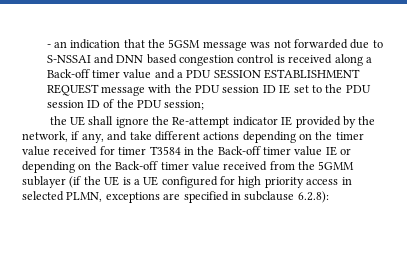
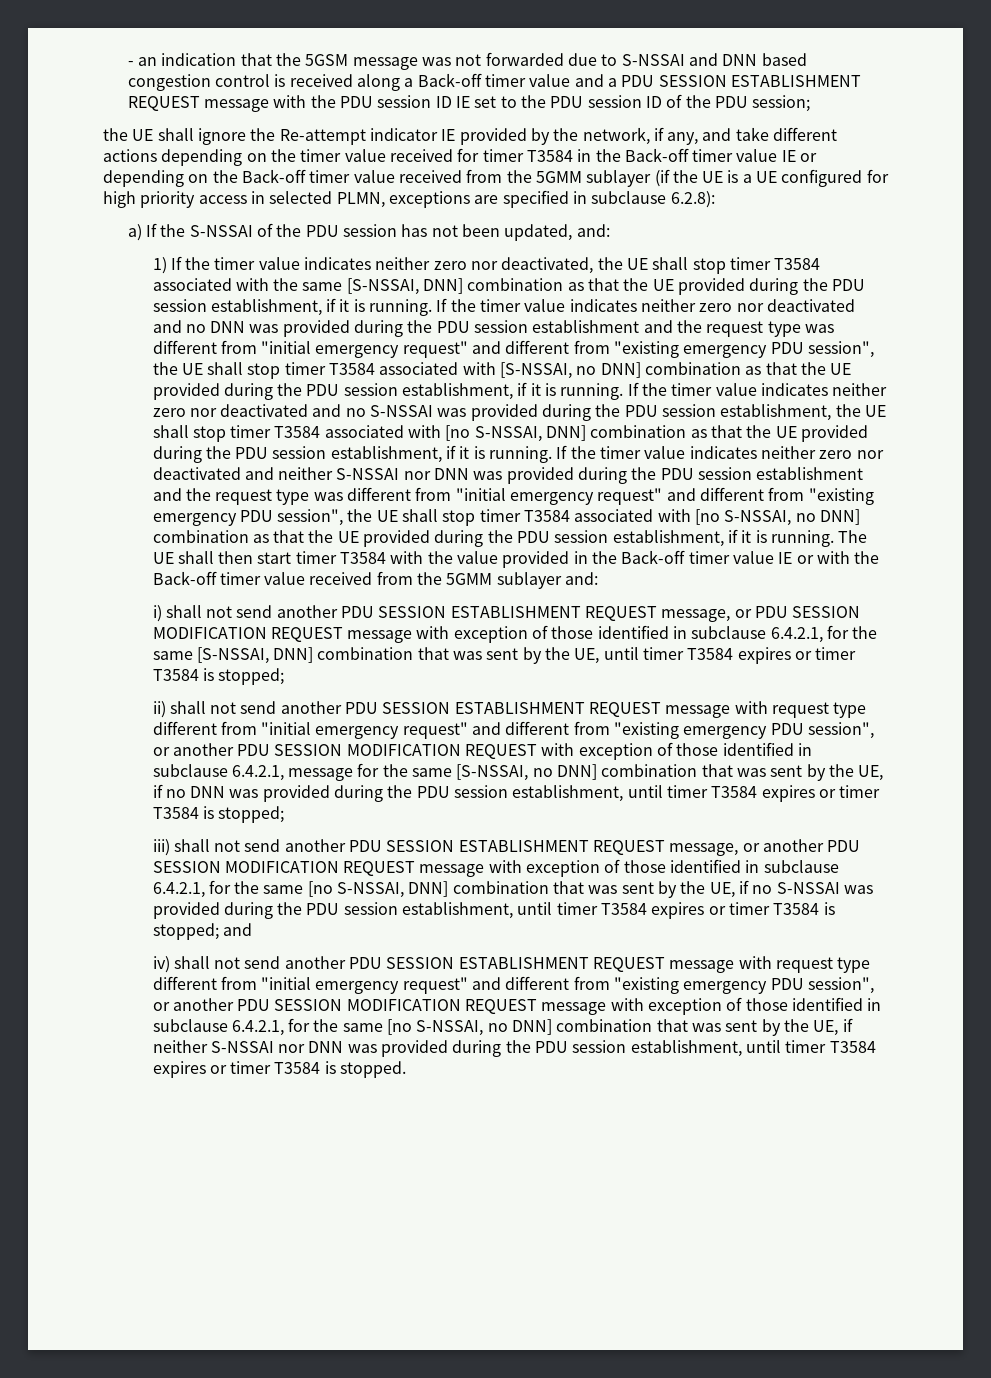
(329, 197) none -> [127,223,610,241] [152,256,821,274] [152,278,865,295] [152,298,855,316] [152,320,834,337] [152,340,875,358] [152,362,852,379] [152,382,888,400] [152,404,886,421] [152,425,868,442] [152,445,884,463] [152,467,864,484] [152,487,874,505] [152,509,860,526] [152,529,868,547] [152,550,880,568] [152,571,599,589] [152,605,861,622] [152,625,878,643] [152,647,857,664] [152,668,285,685] [152,701,867,718] [152,721,875,739] [152,742,813,760] [152,763,884,781] [152,784,881,802] [152,806,285,823] [152,839,861,856] [152,859,839,877] [152,880,873,898] [152,902,835,919] [152,923,252,940] [152,956,871,973] [152,976,875,994] [152,997,882,1015] [152,1018,853,1036] [152,1040,876,1057] [152,1061,407,1078] // a) If the S-NSSAI of the PDU session has not been updated, and: // 1) If the timer value indicates neither zero nor deactivated, the UE shall stop timer T3584 associated with the same [S-NSSAI, DNN] combination as that the UE provided during the PDU session establishment, if it is running. If the timer value indicates neither zero nor deactivated and no DNN was provided during the PDU session establishment and the request type was different from "initial emergency request" and different from "existing emergency PDU session", the UE shall stop timer T3584 associated with [S-NSSAI, no DNN] combination as that the UE provided during the PDU session establishment, if it is running. If the timer value indicates neither zero nor deactivated and no S-NSSAI was provided during the PDU session establishment, the UE shall stop timer T3584 associated with [no S-NSSAI, DNN] combination as that the UE provided during the PDU session establishment, if it is running. If the timer value indicates neither zero nor deactivated and neither S-NSSAI nor DNN was provided during the PDU session establishment and the request type was different from "initial emergency request" and different from "existing emergency PDU session", the UE shall stop timer T3584 associated with [no S-NSSAI, no DNN] combination as that the UE provided during the PDU session establishment, if it is running. The UE shall then start timer T3584 with the value provided in the Back-off timer value IE or with the Back-off timer value received from the 5GMM sublayer and: // i) shall not send another PDU SESSION ESTABLISHMENT REQUEST message, or PDU SESSION MODIFICATION REQUEST message with exception of those identified in subclause 6.4.2.1, for the same [S-NSSAI, DNN] combination that was sent by the UE, until timer T3584 expires or timer T3584 is stopped; // ii) shall not send another PDU SESSION ESTABLISHMENT REQUEST message with request type different from "initial emergency request" and different from "existing emergency PDU session", or another PDU SESSION MODIFICATION REQUEST with exception of those identified in subclause 6.4.2.1, message for the same [S-NSSAI, no DNN] combination that was sent by the UE, if no DNN was provided during the PDU session establishment, until timer T3584 expires or timer T3584 is stopped; // iii) shall not send another PDU SESSION ESTABLISHMENT REQUEST message, or another PDU SESSION MODIFICATION REQUEST message with exception of those identified in subclause 6.4.2.1, for the same [no S-NSSAI, DNN] combination that was sent by the UE, if no S-NSSAI was provided during the PDU session establishment, until timer T3584 expires or timer T3584 is stopped; and // iv) shall not send another PDU SESSION ESTABLISHMENT REQUEST message with request type different from "initial emergency request" and different from "existing emergency PDU session", or another PDU SESSION MODIFICATION REQUEST message with exception of those identified in subclause 6.4.2.1, for the same [no S-NSSAI, no DNN] combination that was sent by the UE, if neither S-NSSAI nor DNN was provided during the PDU session establishment, until timer T3584 expires or timer T3584 is stopped.

